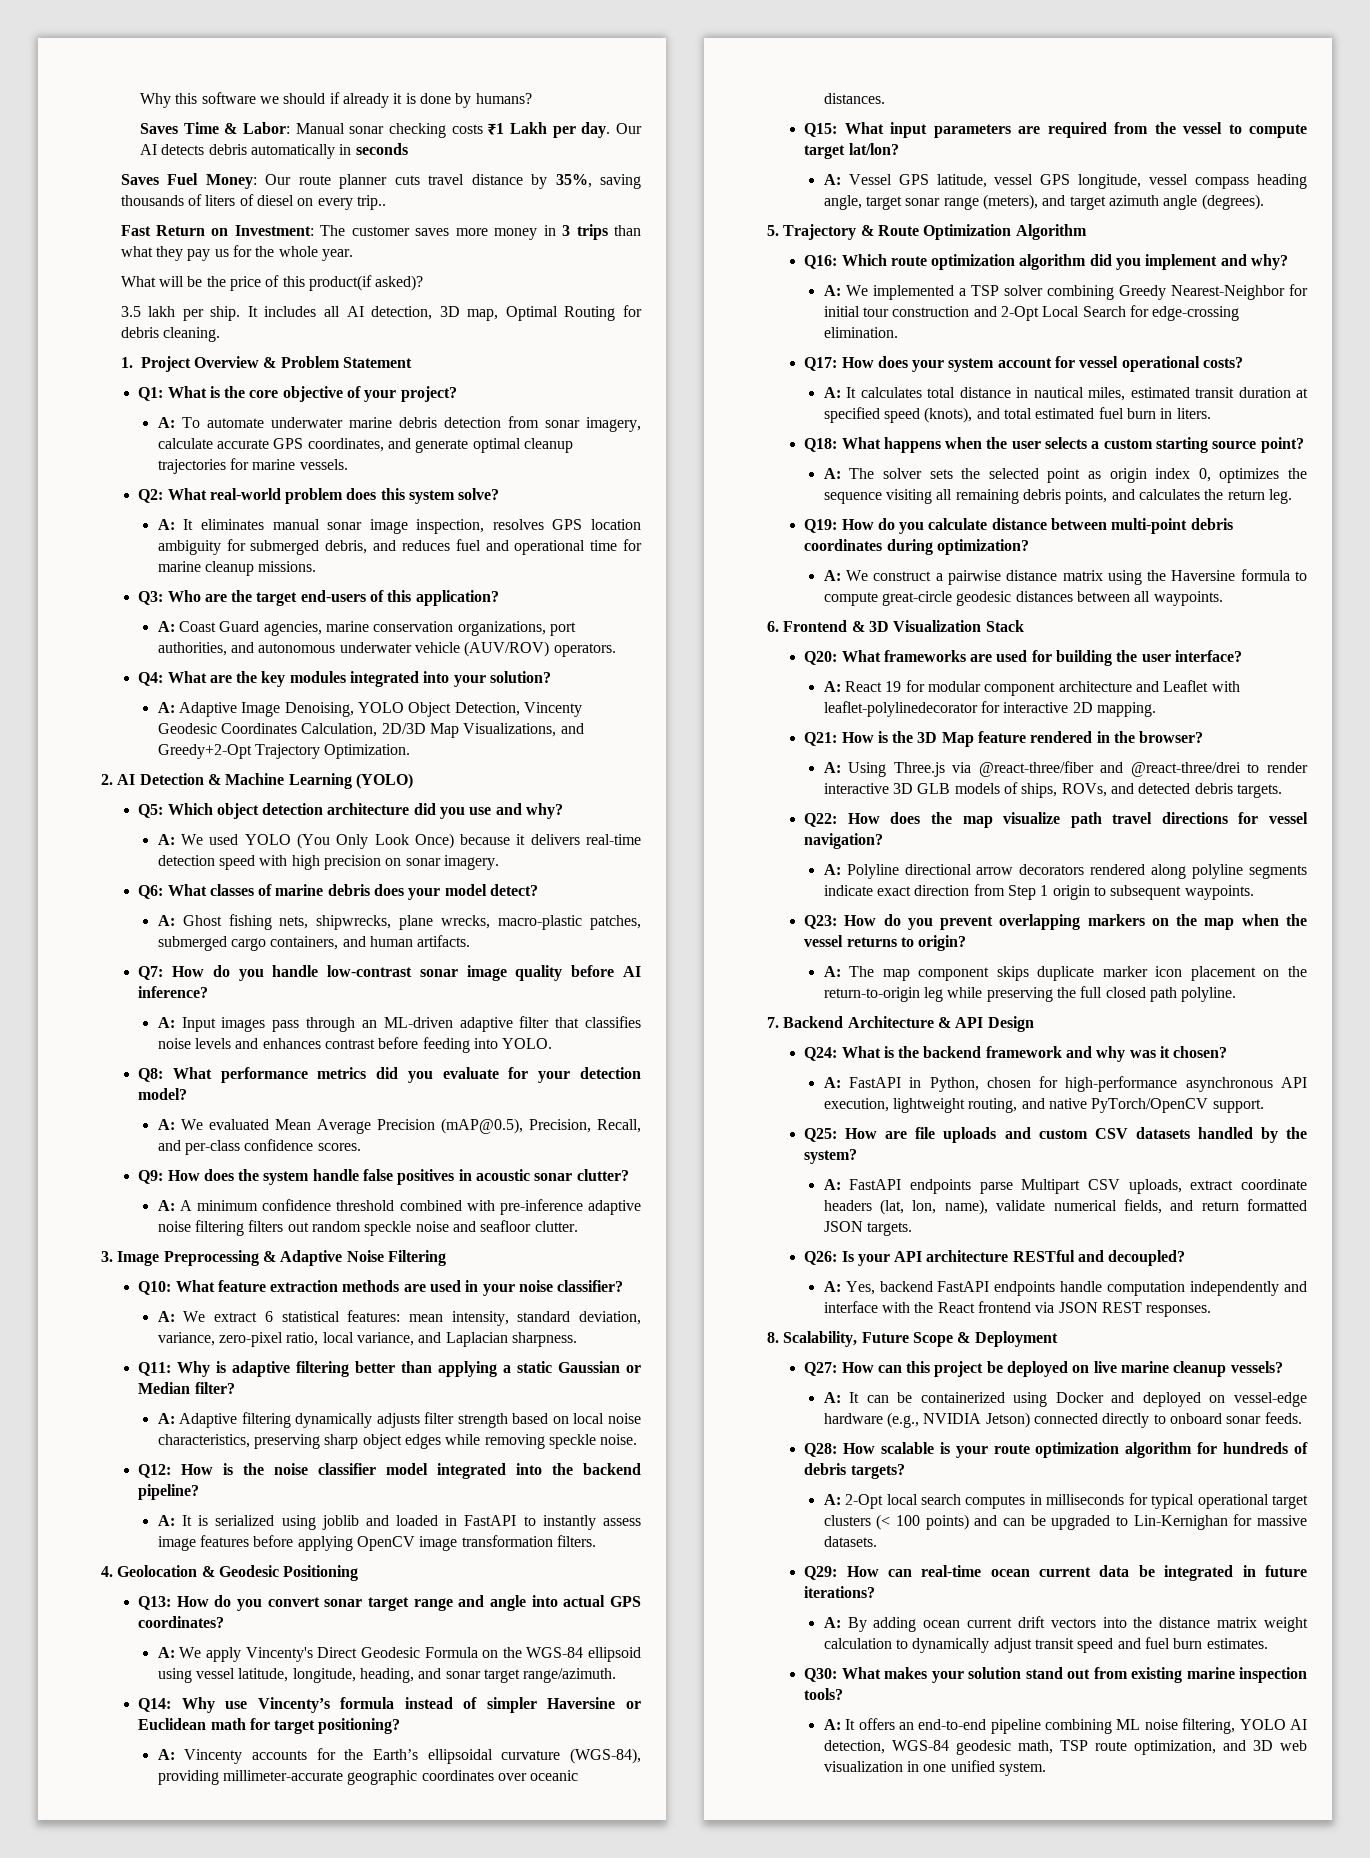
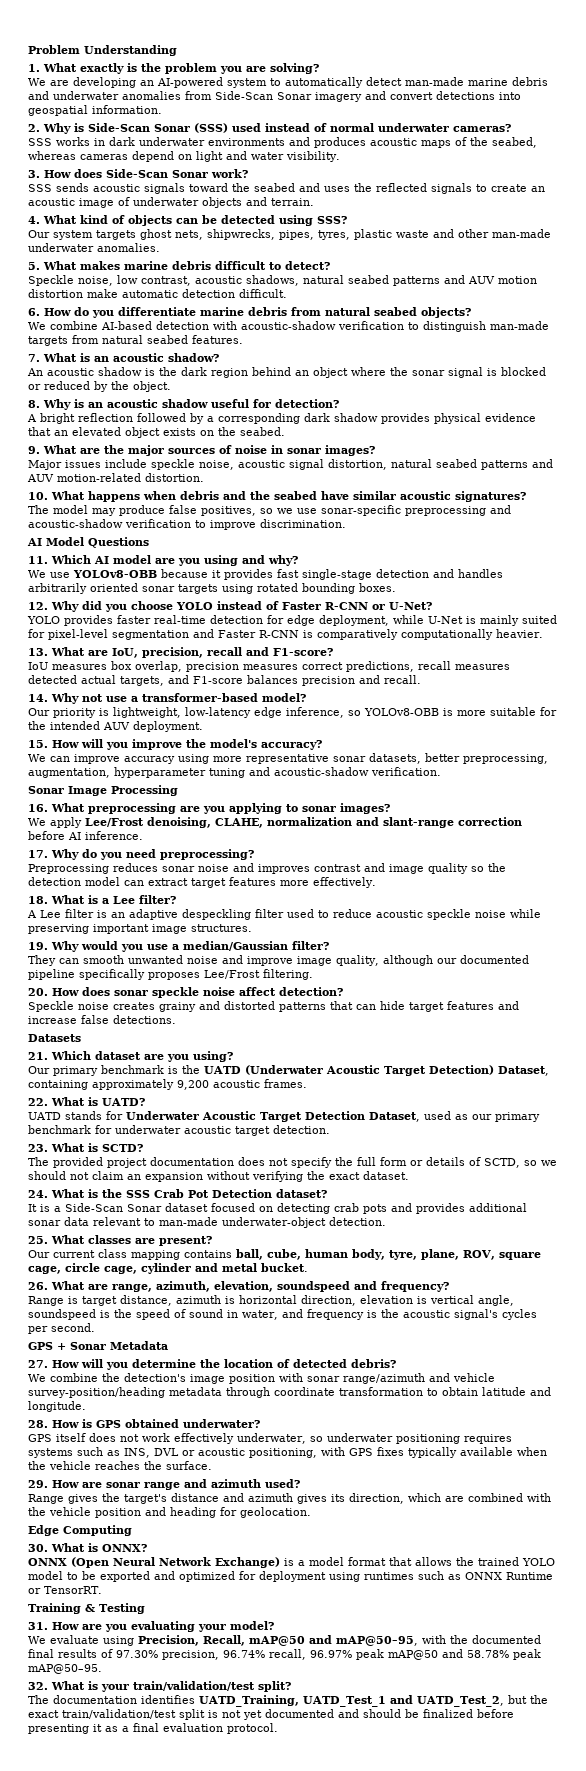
[140,92,532,108] [140,122,643,138] [140,143,408,159] [120,173,642,189] [120,194,386,210] [120,224,642,240] [120,245,353,261] [120,275,424,291] [120,305,643,321] [120,327,220,342] [120,356,412,372] [138,386,457,402] [157,416,641,432] [157,438,574,453] [157,458,348,474] [138,488,500,504] [157,519,641,534] [157,539,642,555] [157,561,317,576] [138,590,499,606] [157,621,577,636] [157,641,616,657] [138,671,552,687] [157,702,583,717] [157,723,584,738] [157,744,411,759] [101,773,413,789] [138,803,564,819] [157,833,642,849] [157,855,500,870] [138,884,539,900] [157,914,642,930] [157,935,471,951] [138,965,642,981] [138,986,209,998] [157,1016,641,1032] [157,1037,553,1053] [138,1067,642,1083] [138,1088,188,1100] [157,1118,642,1134] [157,1139,361,1155] [138,1169,629,1185] [157,1199,642,1215] [157,1220,578,1236] [101,1250,446,1266] [138,1280,624,1296] [157,1310,641,1326] [157,1332,578,1347] [138,1361,642,1377] [138,1382,235,1394] [157,1412,641,1428] [157,1434,638,1449] [138,1463,641,1479] [138,1484,200,1500] [157,1515,641,1530] [157,1535,597,1551] [101,1565,359,1581] [138,1595,641,1611] [138,1616,225,1628] [157,1647,641,1662] [157,1668,617,1683] [138,1697,641,1713] [138,1718,401,1734] [157,1748,642,1764] [157,1770,579,1785] [823,93,885,104] [804,122,1307,138] [804,143,899,159] [823,174,1307,189] [823,194,1264,210] [767,224,1087,240] [804,254,1289,270] [823,284,1308,300] [823,305,1240,321] [823,327,898,338] [804,356,1244,372] [823,387,1308,401] [823,407,1211,423] [804,437,1304,453] [823,468,1307,483] [823,489,1292,504] [804,518,1233,534] [804,539,1029,555] [823,569,1307,585] [823,591,1223,606] [767,620,1024,632] [804,650,1243,666] [823,680,1240,696] [823,701,1157,717] [804,731,1204,747] [823,761,1308,777] [823,782,1282,798] [804,812,1308,828] [804,833,884,849] [823,864,1307,879] [823,884,1254,900] [804,914,1307,930] [804,935,967,951] [823,966,1307,981] [823,986,1237,1002] [767,1016,1034,1032] [804,1046,1228,1062] [823,1076,1307,1092] [823,1098,1264,1113] [804,1127,1307,1143] [804,1149,858,1164] [823,1179,1307,1194] [823,1199,1307,1215] [823,1221,913,1236] [804,1250,1186,1266] [823,1281,1307,1296] [823,1301,1212,1317] [767,1331,1058,1347] [804,1361,1283,1377] [823,1392,1307,1407] [823,1412,1302,1428] [804,1442,1308,1458] [804,1463,905,1479] [823,1493,1308,1509] [823,1514,1307,1530] [823,1536,877,1547] [804,1565,1307,1581] [804,1586,876,1598] [823,1616,1308,1632] [823,1637,1268,1653] [804,1667,1307,1683] [804,1688,844,1700] [823,1718,1307,1734] [823,1740,1307,1755] [823,1760,1047,1776] Why this software we should if already it is done by humans? // Saves Time & Labor: Manual sonar checking costs ₹1 Lakh per day. Our AI detects debris automatically in seconds // Saves Fuel Money: Our route planner cuts travel distance by 35%, saving thousands of liters of diesel on every trip.. // Fast Return on Investment: The customer saves more money in 3 trips than what they pay us for the whole year. // What will be the price of this product(if asked)? // 3.5 lakh per ship. It includes all AI detection, 3D map, Optimal Routing for debris cleaning. // 1. Project Overview & Problem Statement // Q1: What is the core objective of your project? // A: To automate underwater marine debris detection from sonar imagery, calculate accurate GPS coordinates, and generate optimal cleanup trajectories for marine vessels. // Q2: What real-world problem does this system solve? // A: It eliminates manual sonar image inspection, resolves GPS location ambiguity for submerged debris, and reduces fuel and operational time for marine cleanup missions. // Q3: Who are the target end-users of this application? // A: Coast Guard agencies, marine conservation organizations, port authorities, and autonomous underwater vehicle (AUV/ROV) operators. // Q4: What are the key modules integrated into your solution? // A: Adaptive Image Denoising, YOLO Object Detection, Vincenty Geodesic Coordinates Calculation, 2D/3D Map Visualizations, and Greedy+2-Opt Trajectory Optimization. // 2. AI Detection & Machine Learning (YOLO) // Q5: Which object detection architecture did you use and why? // A: We used YOLO (You Only Look Once) because it delivers real-time detection speed with high precision on sonar imagery. // Q6: What classes of marine debris does your model detect? // A: Ghost fishing nets, shipwrecks, plane wrecks, macro-plastic patches, submerged cargo containers, and human artifacts. // Q7: How do you handle low-contrast sonar image quality before AI inference? // A: Input images pass through an ML-driven adaptive filter that classifies noise levels and enhances contrast before feeding into YOLO. // Q8: What performance metrics did you evaluate for your detection model? // A: We evaluated Mean Average Precision (mAP@0.5), Precision, Recall, and per-class confidence scores. // Q9: How does the system handle false positives in acoustic sonar clutter? // A: A minimum confidence threshold combined with pre-inference adaptive noise filtering filters out random speckle noise and seafloor clutter. // 3. Image Preprocessing & Adaptive Noise Filtering // Q10: What feature extraction methods are used in your noise classifier? // A: We extract 6 statistical features: mean intensity, standard deviation, variance, zero-pixel ratio, local variance, and Laplacian sharpness. // Q11: Why is adaptive filtering better than applying a static Gaussian or Median filter? // A: Adaptive filtering dynamically adjusts filter strength based on local noise characteristics, preserving sharp object edges while removing speckle noise. // Q12: How is the noise classifier model integrated into the backend pipeline? // A: It is serialized using joblib and loaded in FastAPI to instantly assess image features before applying OpenCV image transformation filters. // 4. Geolocation & Geodesic Positioning // Q13: How do you convert sonar target range and angle into actual GPS coordinates? // A: We apply Vincenty's Direct Geodesic Formula on the WGS-84 ellipsoid using vessel latitude, longitude, heading, and sonar target range/azimuth. // Q14: Why use Vincenty’s formula instead of simpler Haversine or Euclidean math for target positioning? // A: Vincenty accounts for the Earth’s ellipsoidal curvature (WGS-84), providing millimeter-accurate geographic coordinates over oceanic distances. // Q15: What input parameters are required from the vessel to compute target lat/lon? // A: Vessel GPS latitude, vessel GPS longitude, vessel compass heading angle, target sonar range (meters), and target azimuth angle (degrees). // 5. Trajectory & Route Optimization Algorithm // Q16: Which route optimization algorithm did you implement and why? // A: We implemented a TSP solver combining Greedy Nearest-Neighbor for initial tour construction and 2-Opt Local Search for edge-crossing elimination. // Q17: How does your system account for vessel operational costs? // A: It calculates total distance in nautical miles, estimated transit duration at specified speed (knots), and total estimated fuel burn in liters. // Q18: What happens when the user selects a custom starting source point? // A: The solver sets the selected point as origin index 0, optimizes the sequence visiting all remaining debris points, and calculates the return leg. // Q19: How do you calculate distance between multi-point debris coordinates during optimization? // A: We construct a pairwise distance matrix using the Haversine formula to compute great-circle geodesic distances between all waypoints. // 6. Frontend & 3D Visualization Stack // Q20: What frameworks are used for building the user interface? // A: React 19 for modular component architecture and Leaflet with leaflet-polylinedecorator for interactive 2D mapping. // Q21: How is the 3D Map feature rendered in the browser? // A: Using Three.js via @react-three/fiber and @react-three/drei to render interactive 3D GLB models of ships, ROVs, and detected debris targets. // Q22: How does the map visualize path travel directions for vessel navigation? // A: Polyline directional arrow decorators rendered along polyline segments indicate exact direction from Step 1 origin to subsequent waypoints. // Q23: How do you prevent overlapping markers on the map when the vessel returns to origin? // A: The map component skips duplicate marker icon placement on the return-to-origin leg while preserving the full closed path polyline. // 7. Backend Architecture & API Design // Q24: What is the backend framework and why was it chosen? // A: FastAPI in Python, chosen for high-performance asynchronous API execution, lightweight routing, and native PyTorch/OpenCV support. // Q25: How are file uploads and custom CSV datasets handled by the system? // A: FastAPI endpoints parse Multipart CSV uploads, extract coordinate headers (lat, lon, name), validate numerical fields, and return formatted JSON targets. // Q26: Is your API architecture RESTful and decoupled? // A: Yes, backend FastAPI endpoints handle computation independently and interface with the React frontend via JSON REST responses. // 8. Scalability, Future Scope & Deployment // Q27: How can this project be deployed on live marine cleanup vessels? // A: It can be containerized using Docker and deployed on vessel-edge hardware (e.g., NVIDIA Jetson) connected directly to onboard sonar feeds. // Q28: How scalable is your route optimization algorithm for hundreds of debris targets? // A: 2-Opt local search computes in milliseconds for typical operational target clusters (< 100 points) and can be upgraded to Lin-Kernighan for massive datasets. // Q29: How can real-time ocean current data be integrated in future iterations? // A: By adding ocean current drift vectors into the distance matrix weight calculation to dynamically adjust transit speed and fuel burn estimates. // Q30: What makes your solution stand out from existing marine inspection tools? // A: It offers an end-to-end pipeline combining ML noise filtering, YOLO AI detection, WGS-84 geodesic math, TSP route optimization, and 3D web visualization in one unified system. -> [28,45,177,56] [28,63,319,74] [28,77,548,88] [28,91,521,102] [28,105,162,116] [28,123,511,134] [28,137,537,148] [28,151,340,162] [28,169,248,178] [28,183,545,194] [28,197,314,208] [28,215,347,226] [28,229,551,240] [28,243,160,252] [28,261,330,270] [28,275,537,286] [28,289,287,298] [28,307,471,318] [28,321,549,332] [28,335,243,346] [28,353,219,362] [27,367,546,378] [28,381,171,392] [28,399,339,410] [27,413,536,424] [28,427,285,438] [28,445,375,456] [28,459,553,470] [27,473,204,482] [28,491,526,502] [28,505,511,516] [28,519,346,530] [27,537,149,548] [28,555,298,566] [28,569,503,580] [28,583,396,594] [28,601,432,612] [27,615,557,626] [28,629,543,640] [28,647,333,658] [28,661,510,672] [28,675,421,686] [28,693,306,704] [28,707,557,718] [28,721,203,732] [28,739,322,750] [28,753,548,764] [28,767,441,778] [28,785,178,796] [28,803,390,814] [28,817,522,828] [28,831,143,840] [28,849,254,860] [28,863,506,874] [28,877,376,888] [28,895,176,904] [27,909,541,920] [28,924,252,934] [28,941,329,952] [28,955,529,966] [28,969,313,980] [28,987,343,998] [28,1001,519,1012] [28,1015,176,1024] [28,1034,81,1042] [28,1051,233,1062] [28,1065,549,1076] [28,1079,307,1090] [28,1097,145,1106] [28,1111,540,1122] [28,1125,330,1136] [28,1143,143,1152] [28,1157,557,1168] [28,1171,409,1182] [28,1189,327,1198] [28,1203,527,1214] [28,1217,386,1228] [28,1235,212,1246] [28,1249,541,1260] [28,1263,308,1274] [28,1281,449,1292] [28,1295,514,1306] [28,1309,537,1320] [28,1323,95,1334] [28,1341,168,1350] [28,1359,396,1370] [28,1373,495,1384] [28,1387,551,1398] [28,1401,86,1412] [28,1419,260,1428] [28,1433,512,1444] [28,1447,547,1458] [28,1461,212,1470] [28,1479,300,1490] [28,1493,551,1504] [28,1507,311,1518] [28,1525,132,1536] [28,1543,147,1552] [28,1557,555,1568] [28,1571,553,1582] [28,1586,102,1594] [28,1603,145,1614] [28,1621,274,1632] [28,1635,541,1646] [28,1649,541,1660] [28,1664,102,1674] [28,1681,291,1692] [28,1695,548,1707] [28,1709,514,1720] [28,1723,278,1734] Problem Understanding // 1. What exactly is the problem you are solving? // We are developing an AI-powered system to automatically detect man-made marine debris and underwater anomalies from Side-Scan Sonar imagery and convert detections into geospatial information. // 2. Why is Side-Scan Sonar (SSS) used instead of normal underwater cameras? // SSS works in dark underwater environments and produces acoustic maps of the seabed, whereas cameras depend on light and water visibility. // 3. How does Side-Scan Sonar work? // SSS sends acoustic signals toward the seabed and uses the reflected signals to create an acoustic image of underwater objects and terrain. // 4. What kind of objects can be detected using SSS? // Our system targets ghost nets, shipwrecks, pipes, tyres, plastic waste and other man-made underwater anomalies. // 5. What makes marine debris difficult to detect? // Speckle noise, low contrast, acoustic shadows, natural seabed patterns and AUV motion distortion make automatic detection difficult. // 6. How do you differentiate marine debris from natural seabed objects? // We combine AI-based detection with acoustic-shadow verification to distinguish man-made targets from natural seabed features. // 7. What is an acoustic shadow? // An acoustic shadow is the dark region behind an object where the sonar signal is blocked or reduced by the object. // 8. Why is an acoustic shadow useful for detection? // A bright reflection followed by a corresponding dark shadow provides physical evidence that an elevated object exists on the seabed. // 9. What are the major sources of noise in sonar images? // Major issues include speckle noise, acoustic signal distortion, natural seabed patterns and AUV motion-related distortion. // 10. What happens when debris and the seabed have similar acoustic signatures? // The model may produce false positives, so we use sonar-specific preprocessing and acoustic-shadow verification to improve discrimination. // AI Model Questions // 11. Which AI model are you using and why? // We use YOLOv8-OBB because it provides fast single-stage detection and handles arbitrarily oriented sonar targets using rotated bounding boxes. // 12. Why did you choose YOLO instead of Faster R-CNN or U-Net? // YOLO provides faster real-time detection for edge deployment, while U-Net is mainly suited for pixel-level segmentation and Faster R-CNN is comparatively computationally heavier. // 13. What are IoU, precision, recall and F1-score? // IoU measures box overlap, precision measures correct predictions, recall measures detected actual targets, and F1-score balances precision and recall. // 14. Why not use a transformer-based model? // Our priority is lightweight, low-latency edge inference, so YOLOv8-OBB is more suitable for the intended AUV deployment. // 15. How will you improve the model's accuracy? // We can improve accuracy using more representative sonar datasets, better preprocessing, augmentation, hyperparameter tuning and acoustic-shadow verification. // Sonar Image Processing // 16. What preprocessing are you applying to sonar images? // We apply Lee/Frost denoising, CLAHE, normalization and slant-range correction before AI inference. // 17. Why do you need preprocessing? // Preprocessing reduces sonar noise and improves contrast and image quality so the detection model can extract target features more effectively. // 18. What is a Lee filter? // A Lee filter is an adaptive despeckling filter used to reduce acoustic speckle noise while preserving important image structures. // 19. Why would you use a median/Gaussian filter? // They can smooth unwanted noise and improve image quality, although our documented pipeline specifically proposes Lee/Frost filtering. // 20. How does sonar speckle noise affect detection? // Speckle noise creates grainy and distorted patterns that can hide target features and increase false detections. // Datasets // 21. Which dataset are you using? // Our primary benchmark is the UATD (Underwater Acoustic Target Detection) Dataset, containing approximately 9,200 acoustic frames. // 22. What is UATD? // UATD stands for Underwater Acoustic Target Detection Dataset, used as our primary benchmark for underwater acoustic target detection. // 23. What is SCTD? // The provided project documentation does not specify the full form or details of SCTD, so we should not claim an expansion without verifying the exact dataset. // 24. What is the SSS Crab Pot Detection dataset? // It is a Side-Scan Sonar dataset focused on detecting crab pots and provides additional sonar data relevant to man-made underwater-object detection. // 25. What classes are present? // Our current class mapping contains ball, cube, human body, tyre, plane, ROV, square cage, circle cage, cylinder and metal bucket. // 26. What are range, azimuth, elevation, soundspeed and frequency? // Range is target distance, azimuth is horizontal direction, elevation is vertical angle, soundspeed is the speed of sound in water, and frequency is the acoustic signal's cycles per second. // GPS + Sonar Metadata // 27. How will you determine the location of detected debris? // We combine the detection's image position with sonar range/azimuth and vehicle survey-position/heading metadata through coordinate transformation to obtain latitude and longitude. // 28. How is GPS obtained underwater? // GPS itself does not work effectively underwater, so underwater positioning requires systems such as INS, DVL or acoustic positioning, with GPS fixes typically available when the vehicle reaches the surface. // 29. How are sonar range and azimuth used? // Range gives the target's distance and azimuth gives its direction, which are combined with the vehicle position and heading for geolocation. // Edge Computing // 30. What is ONNX? // ONNX (Open Neural Network Exchange) is a model format that allows the trained YOLO model to be exported and optimized for deployment using runtimes such as ONNX Runtime or TensorRT. // Training & Testing // 31. How are you evaluating your model? // We evaluate using Precision, Recall, mAP@50 and mAP@50–95, with the documented final results of 97.30% precision, 96.74% recall, 96.97% peak mAP@50 and 58.78% peak mAP@50–95. // 32. What is your train/validation/test split? // The documentation identifies UATD_Training, UATD_Test_1 and UATD_Test_2, but the exact train/validation/test split is not yet documented and should be finalized before presenting it as a final evaluation protocol.

